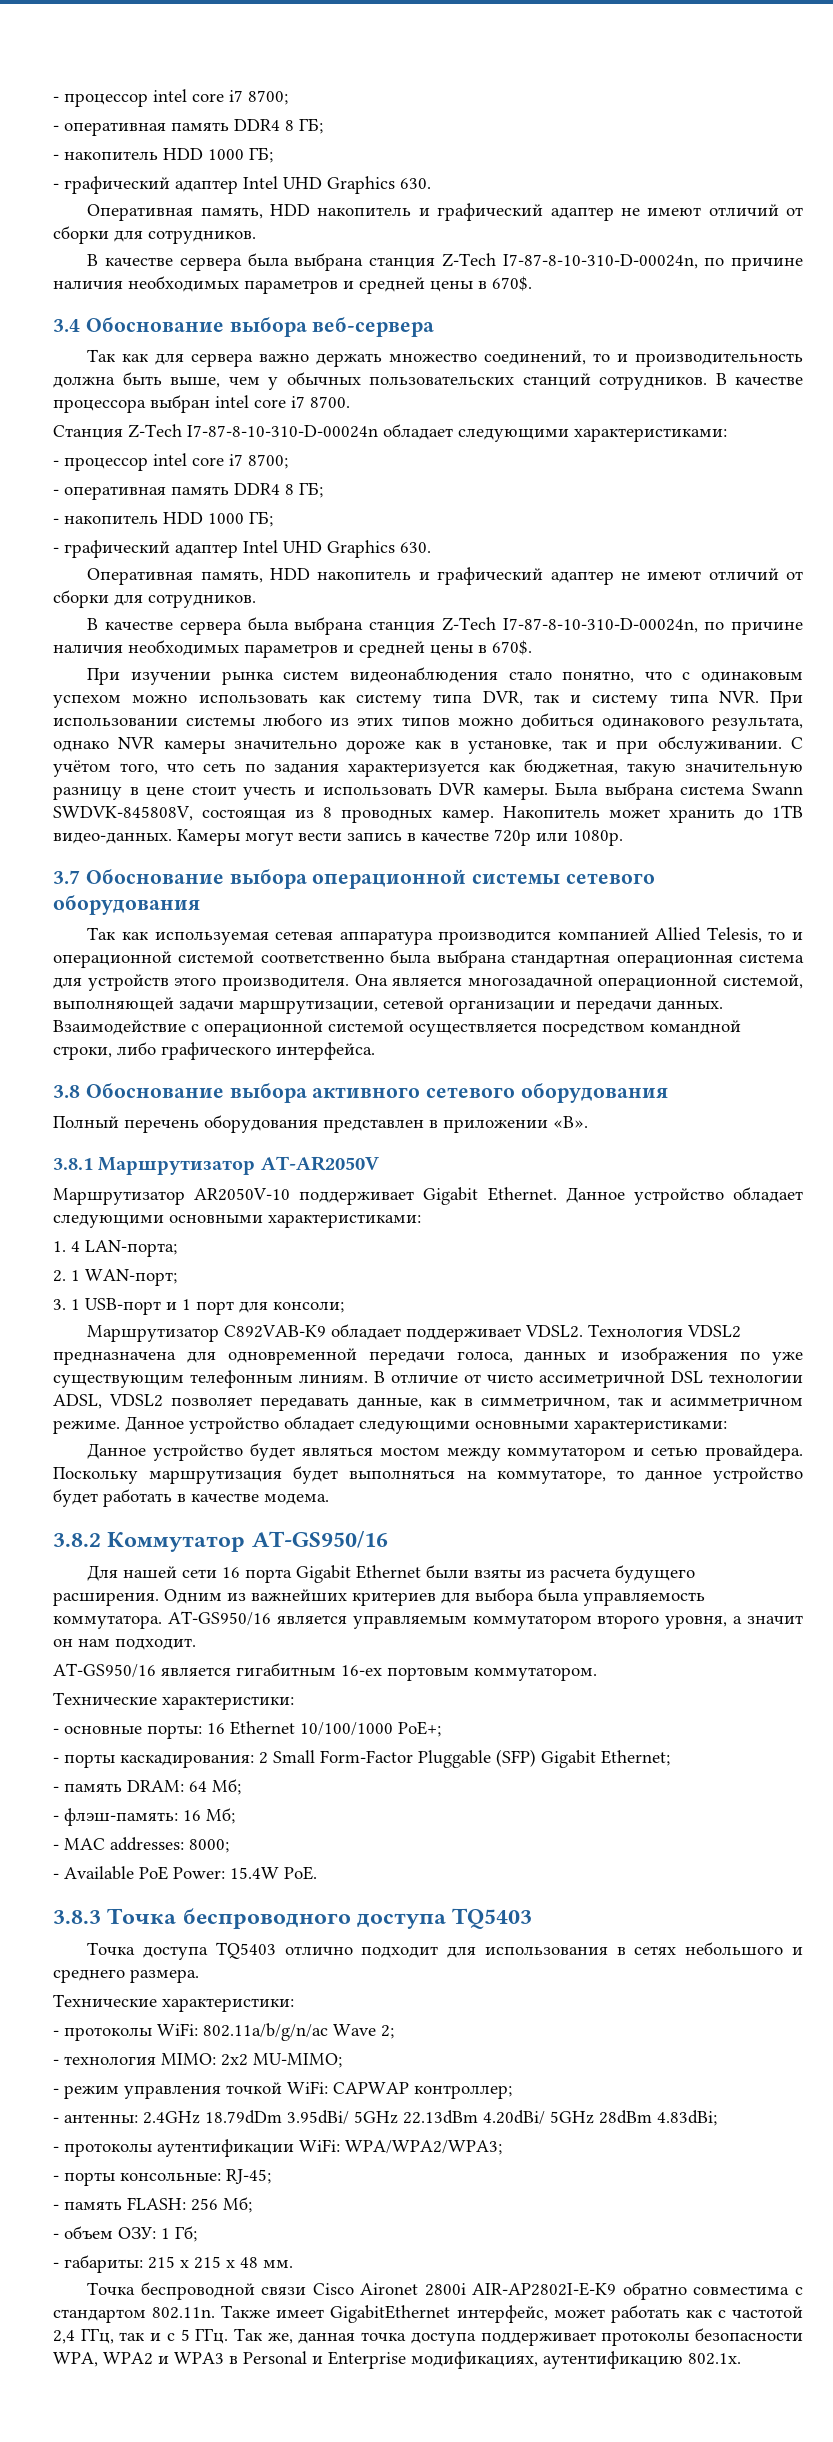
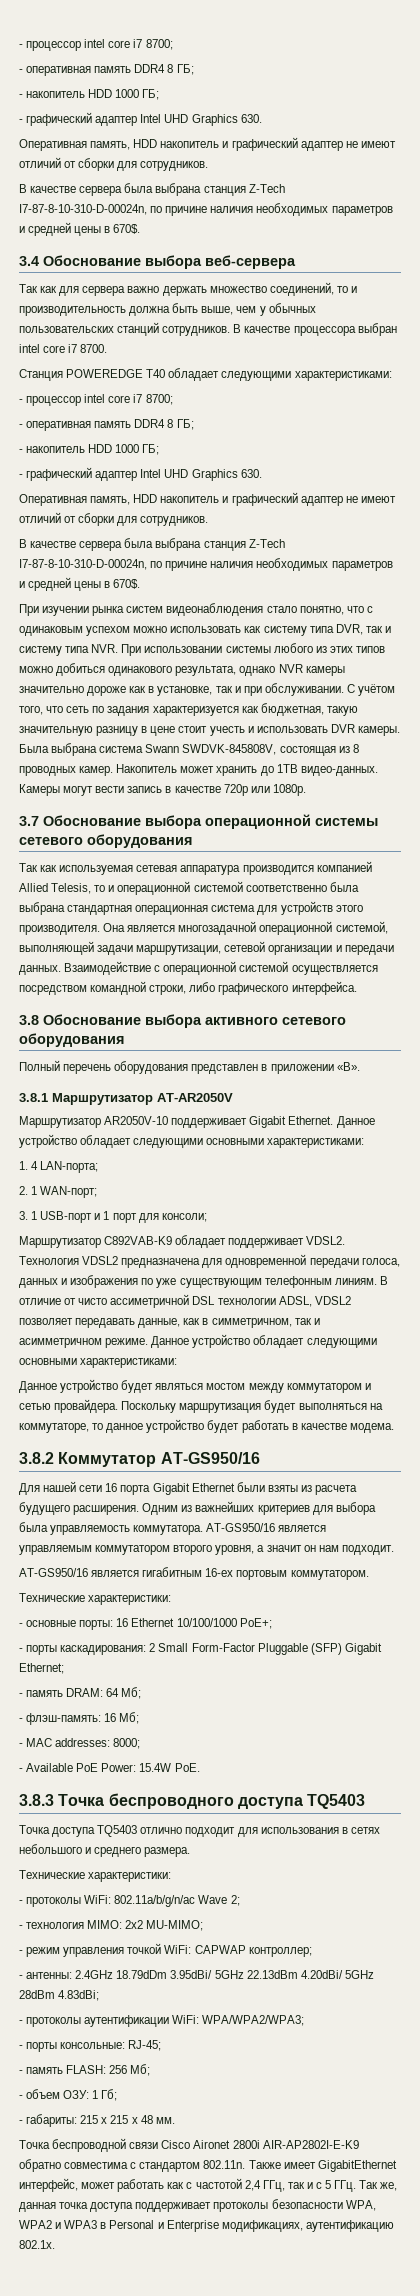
[128,424,378,438] Z-Tech I7-87-8-10-310-D-00024n -> [66,369,166,378] POWEREDGE T40

